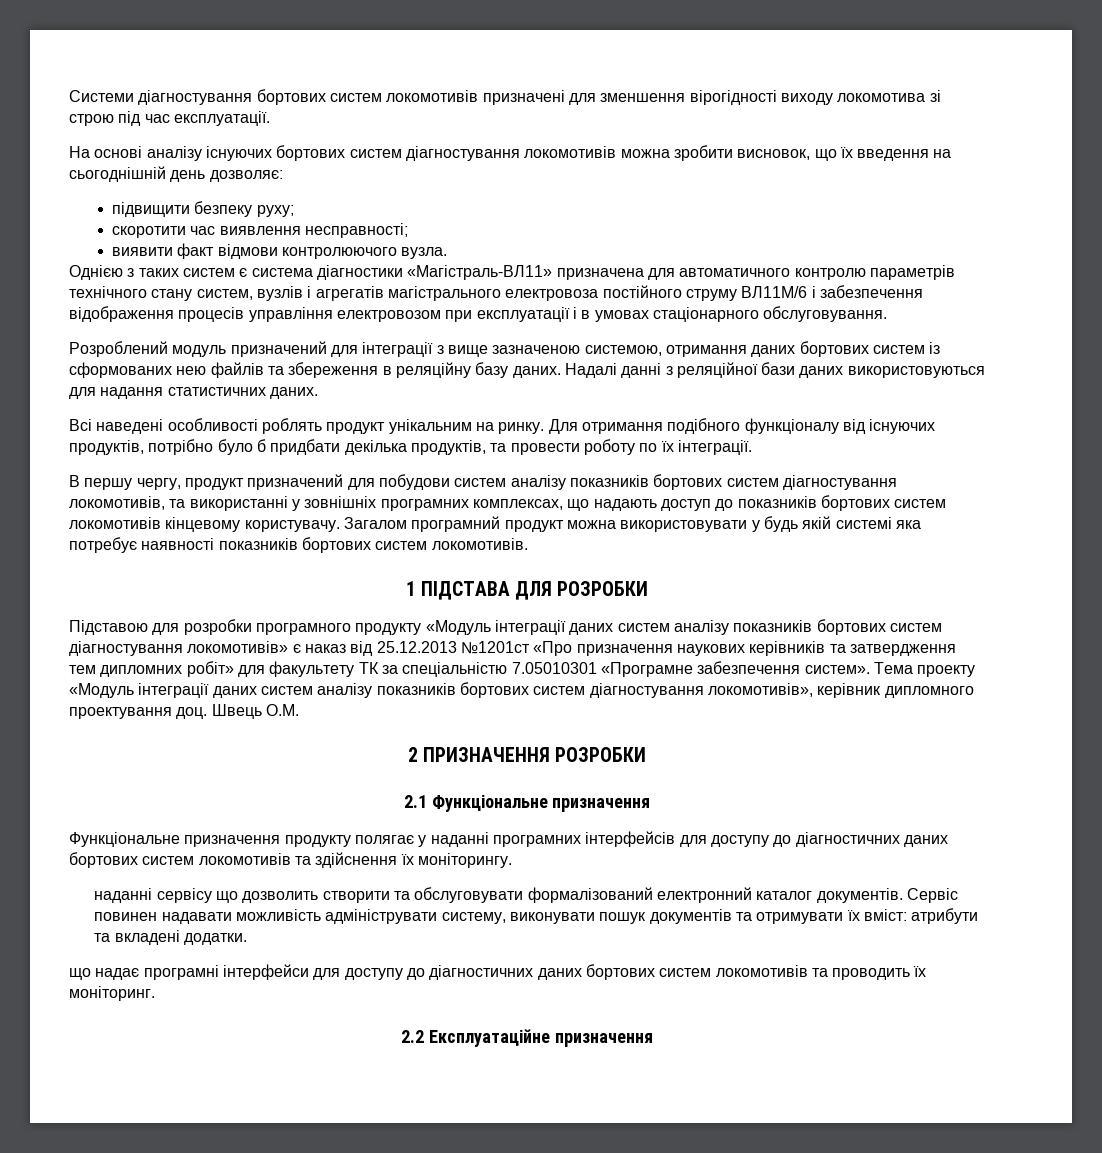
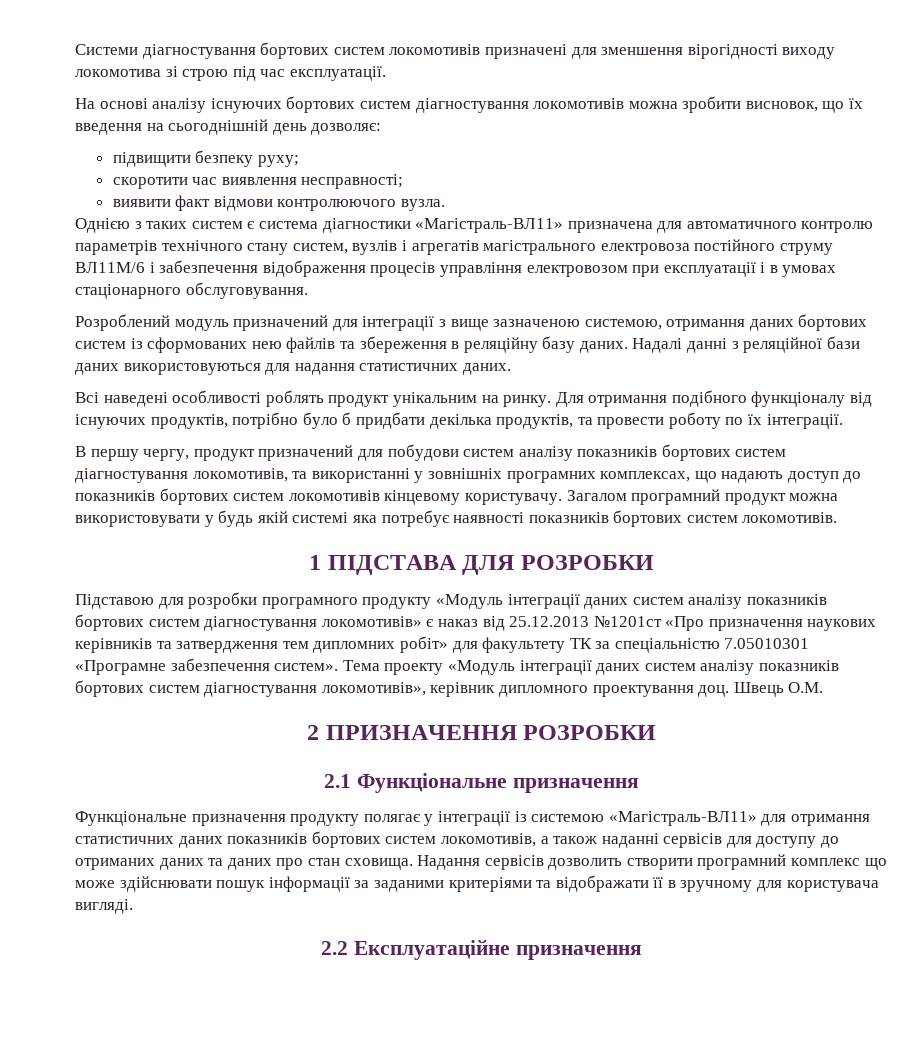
[430,831,948,847] [69,852,512,868] [94,887,958,903] [94,908,979,924] [94,930,247,945] [69,964,927,980] [69,986,155,1001] наданні програмних інтерфейсів для доступу до діагностичних даних бортових систем локомотивів та здійснення їх моніторингу. // наданні сервісу що дозволить створити та обслуговувати формалізований електронний каталог документів. Сервіс повинен надавати можливість адмініструвати систему, виконувати пошук документів та отримувати їх вміст: атрибути та вкладені додатки. // що надає програмні інтерфейси для доступу до діагностичних даних бортових систем локомотивів та проводить їх моніторинг. -> [437,811,870,826] [75,831,840,848] [75,854,887,870] [75,875,879,892] [75,899,133,914] інтеграції із системою «Магістраль-ВЛ11» для отримання статистичних даних показників бортових систем локомотивів, а також наданні сервісів для доступу до отриманих даних та даних про стан сховища. Надання сервісів дозволить створити програмний комплекс що може здійснювати пошук інформації за заданими критеріями та відображати її в зручному для користувача вигляді.

